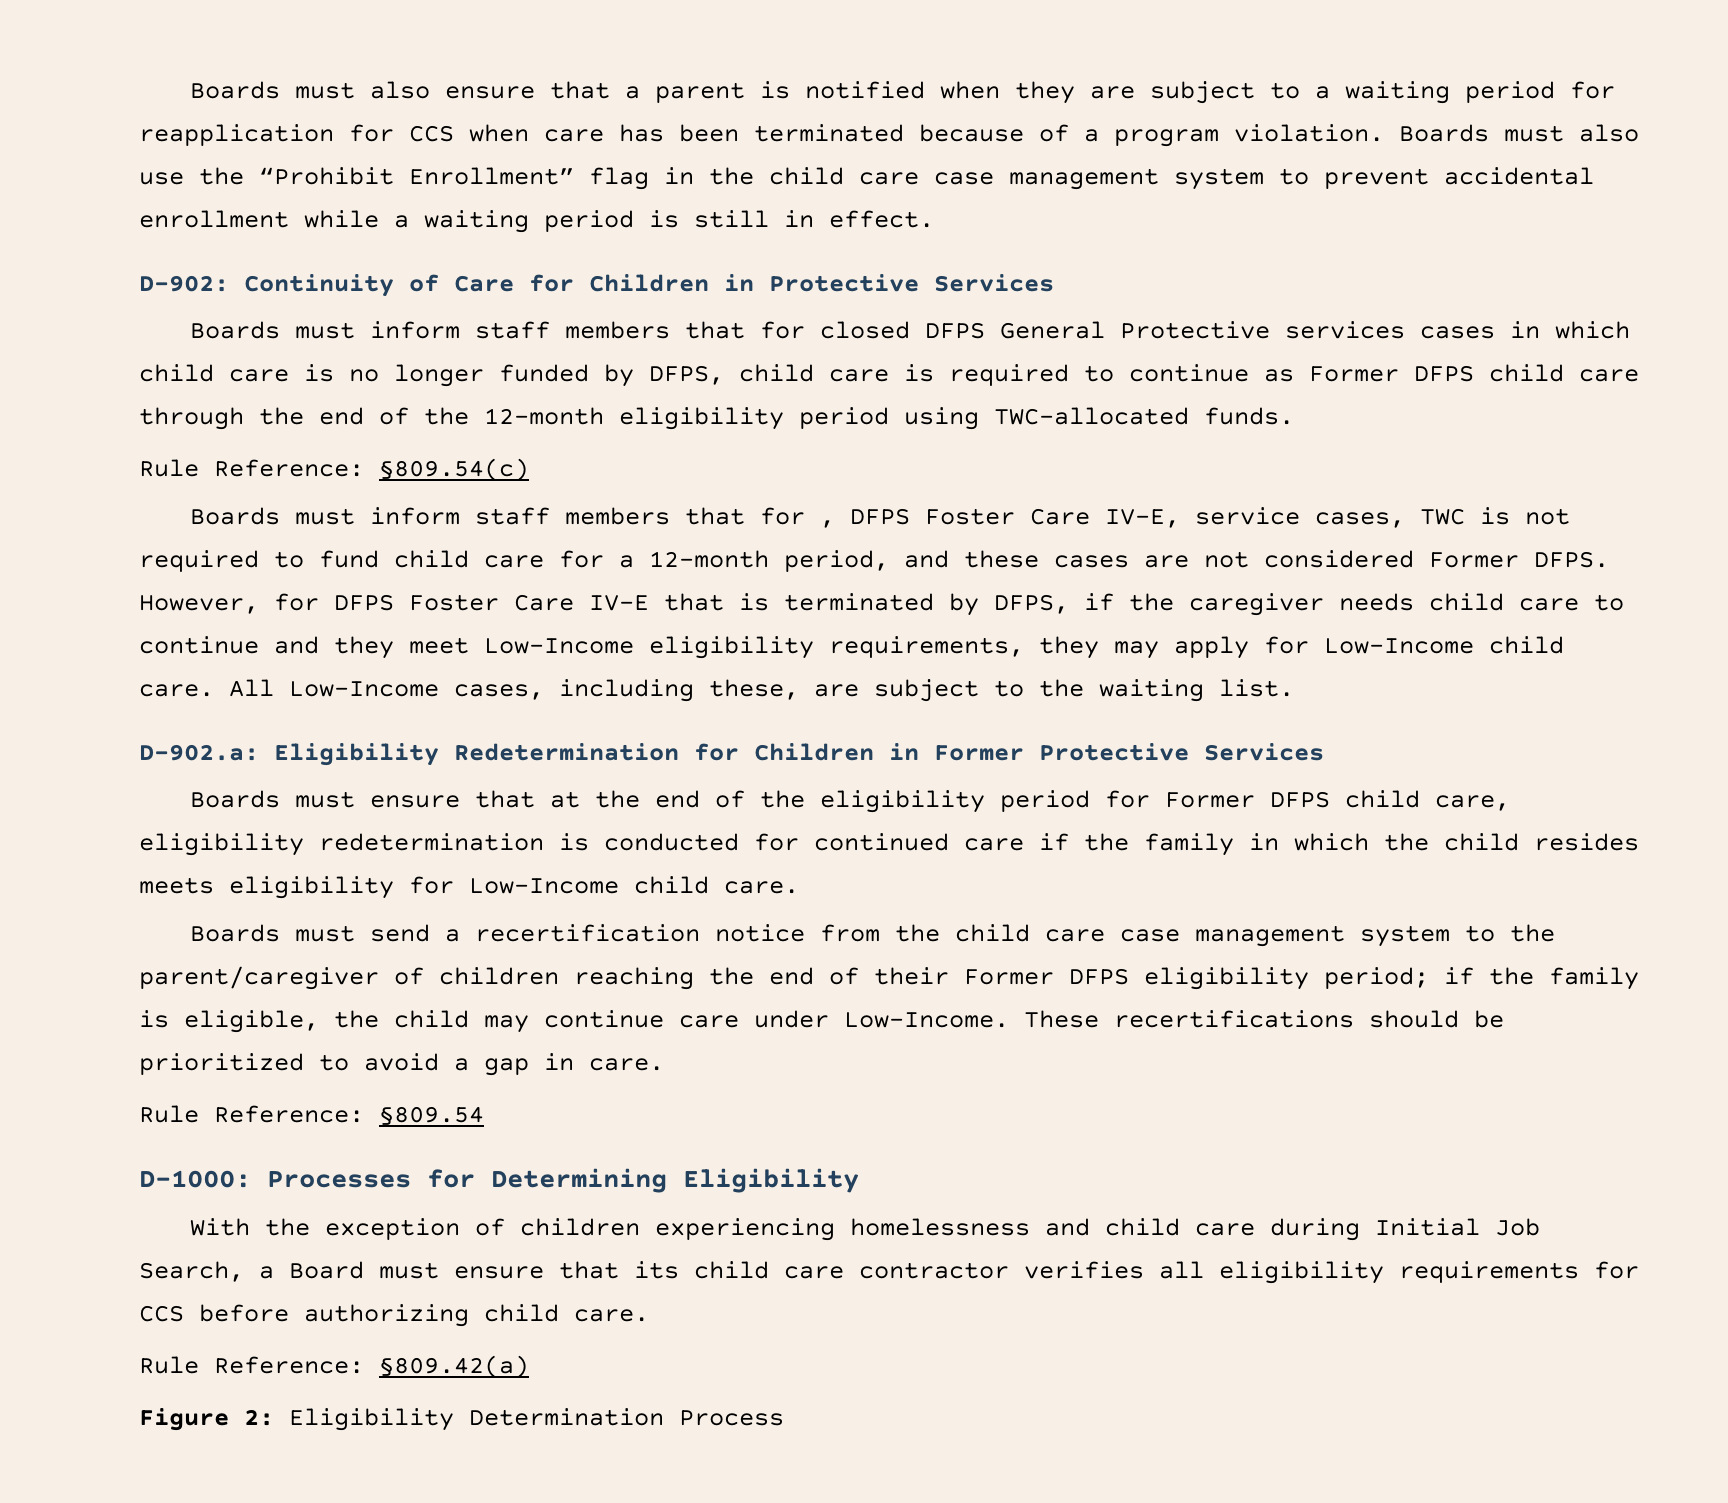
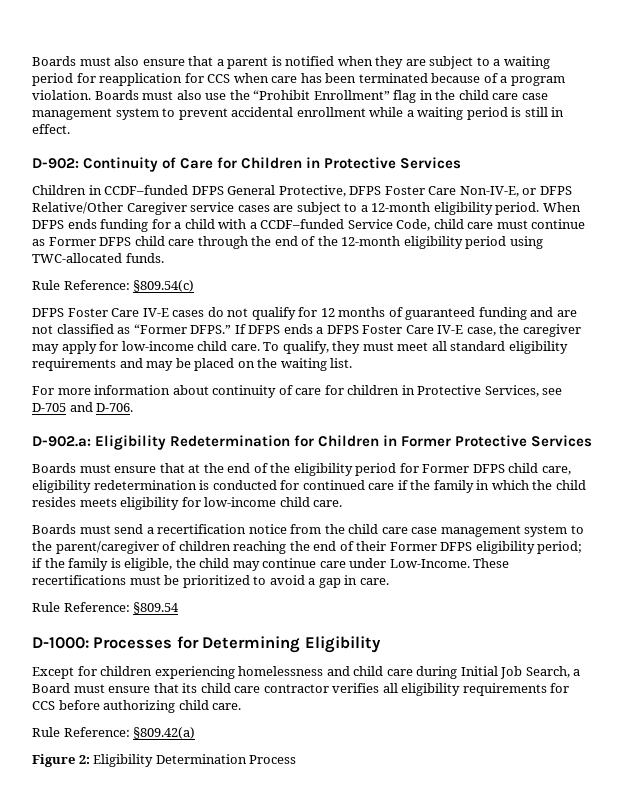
[189,321,1630,339] [139,364,1114,387] Boards must inform staff members that for closed DFPS General Protective services cases in which child care is no longer funded by DFPS, child care is required to -> [32,185,572,197] [32,202,581,215] [32,219,528,232] Children in CCDF–funded DFPS General Protective, DFPS Foster Care Non-IV-E, or DFPS Relative/Other Caregiver service cases are subject to a 12-month eligibility period. When DFPS ends funding for a child with a CCDF–funded Service Code, child care must
[189,507,1570,528] [139,550,1609,572] [139,593,1624,616] [139,636,1099,659] Boards must inform staff members that for , DFPS Foster Care IV-E, service cases, TWC is not required to fund child care for a 12-month period, and these cases are not considered Former DFPS. However, for DFPS Foster Care IV-E that is terminated by DFPS, if the caregiver needs child care to continue and they meet Low-Income eligibility requirements, they -> [32,307,577,320] [32,324,581,337] DFPS Foster Care IV-E cases do not qualify for 12 months of guaranteed funding and are not classified as “Former DFPS.” If DFPS ends a DFPS Foster Care IV-E case, the caregiver
[1324,636,1564,654] [139,679,1294,702] Low-Income child care. All Low-Income cases, including these, are subject to the waiting list. -> [121,341,568,354] [32,358,353,371] [32,385,563,398] [32,402,134,412] low-income child care. To qualify, they must meet all standard eligibility requirements and may be placed on the waiting list. // For more information about continuity of care for children in Protective Services, see D-705 and D-706.
[469,878,619,894] Low-Income -> [204,497,277,507] low-income
[1369,1010,1459,1028] should -> [129,576,161,585] must
[189,1218,505,1240] With the exception of -> [32,666,97,679] Except for

